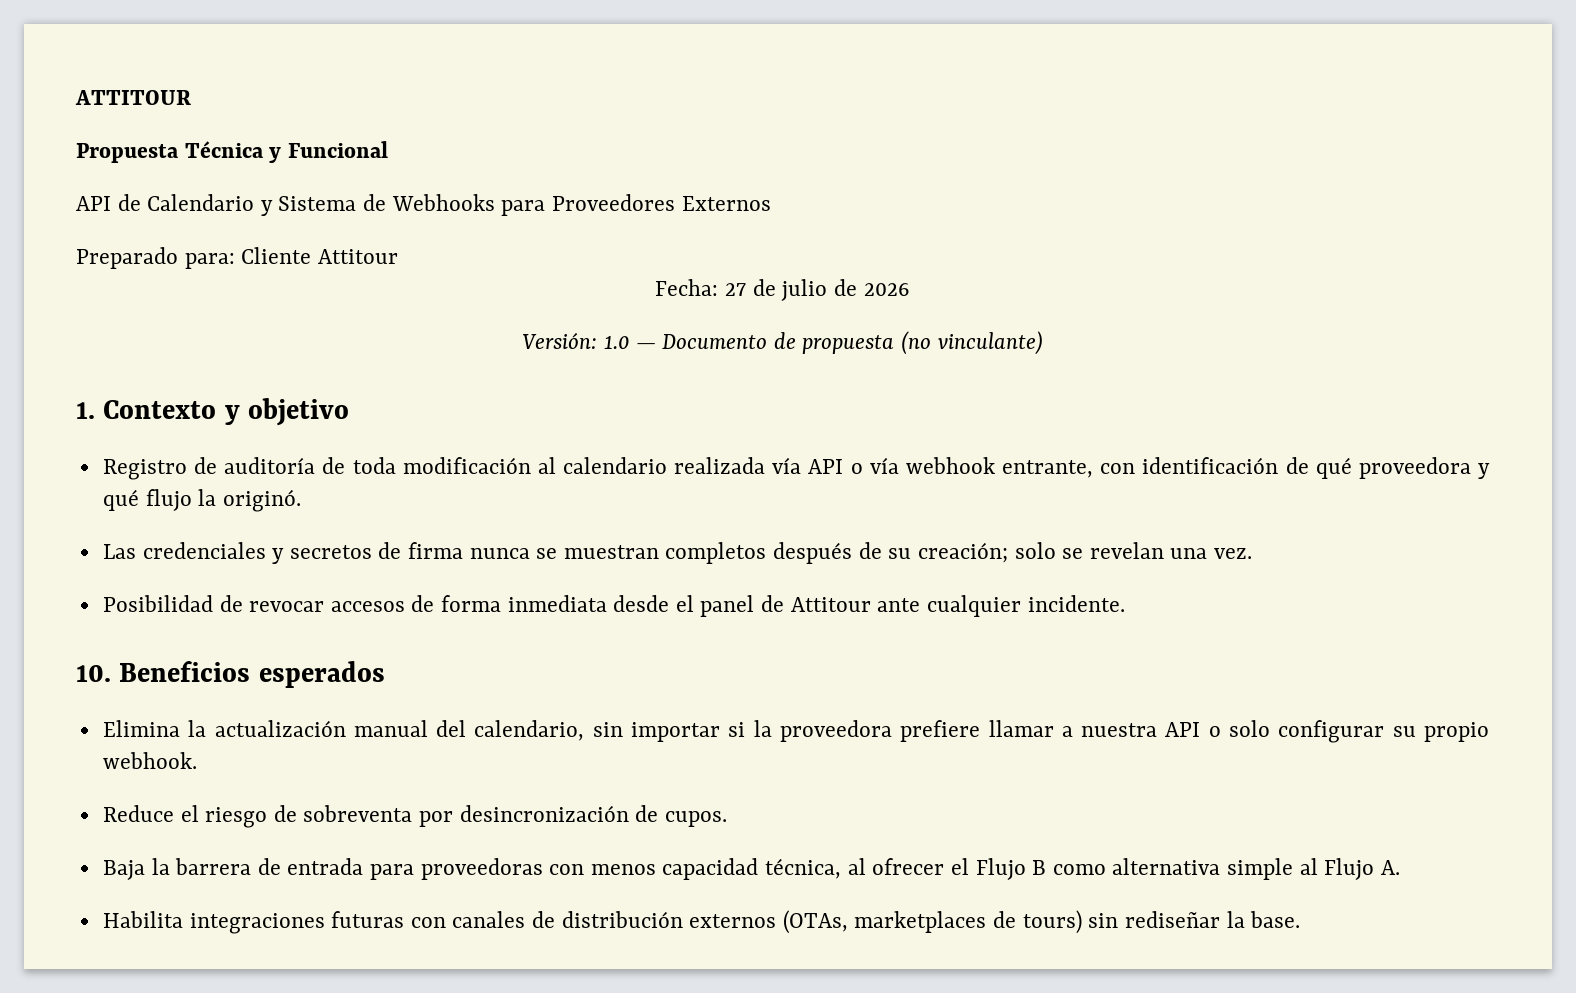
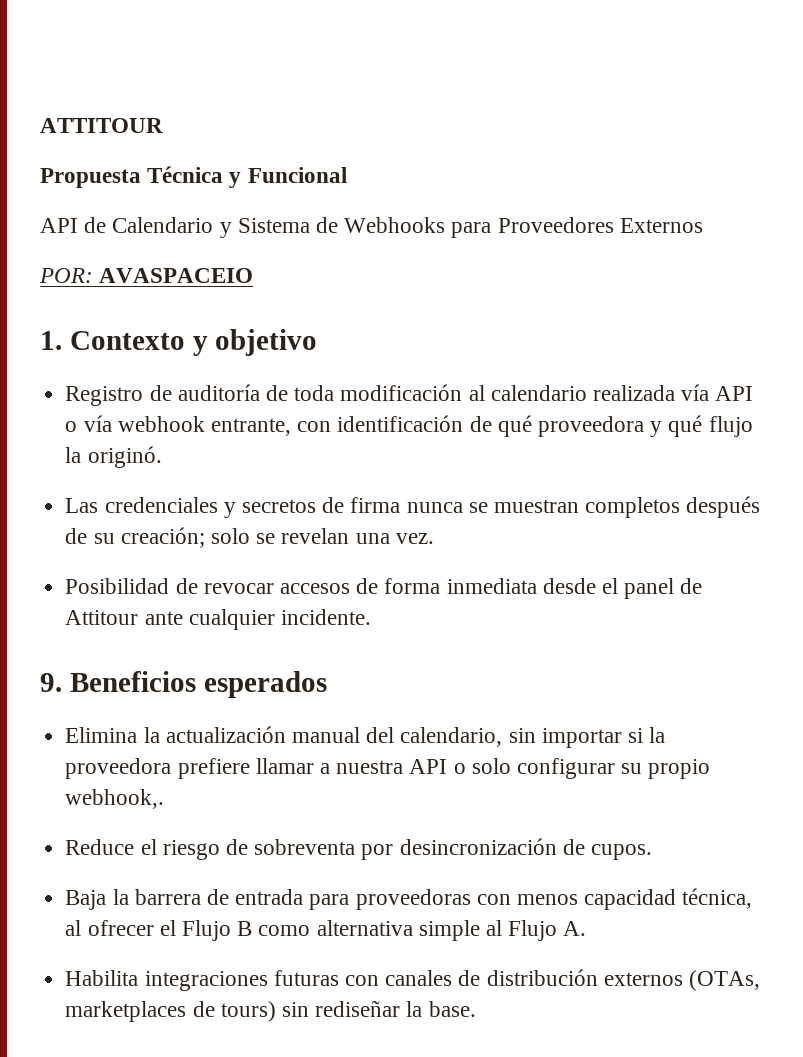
[76,247,398,269] [655,279,910,301] [522,331,1043,355] Preparado para: Cliente Attitour // Fecha: 27 de julio de 2026 // Versión: 1.0 — Documento de propuesta (no vinculante) -> [39,268,254,283] POR: AVASPACEIO
[76,665,111,682] 10. -> [40,673,62,692] 9.
[102,752,197,769] webhook. -> [65,789,165,809] webhook,.

